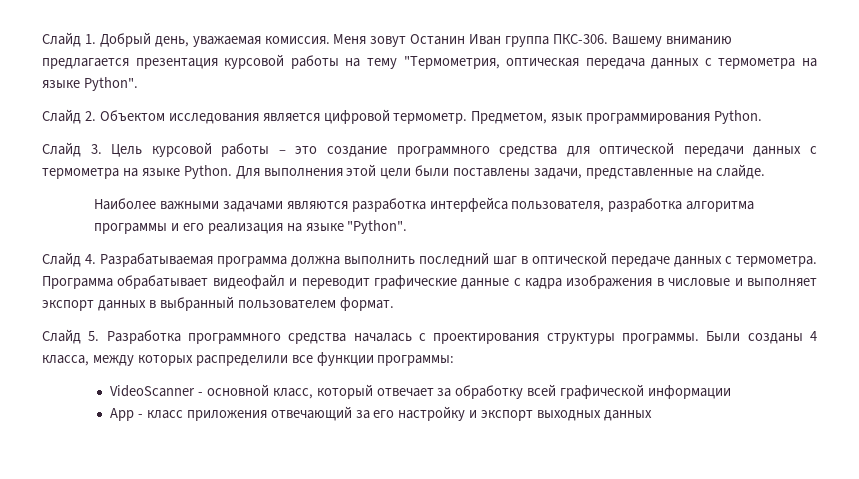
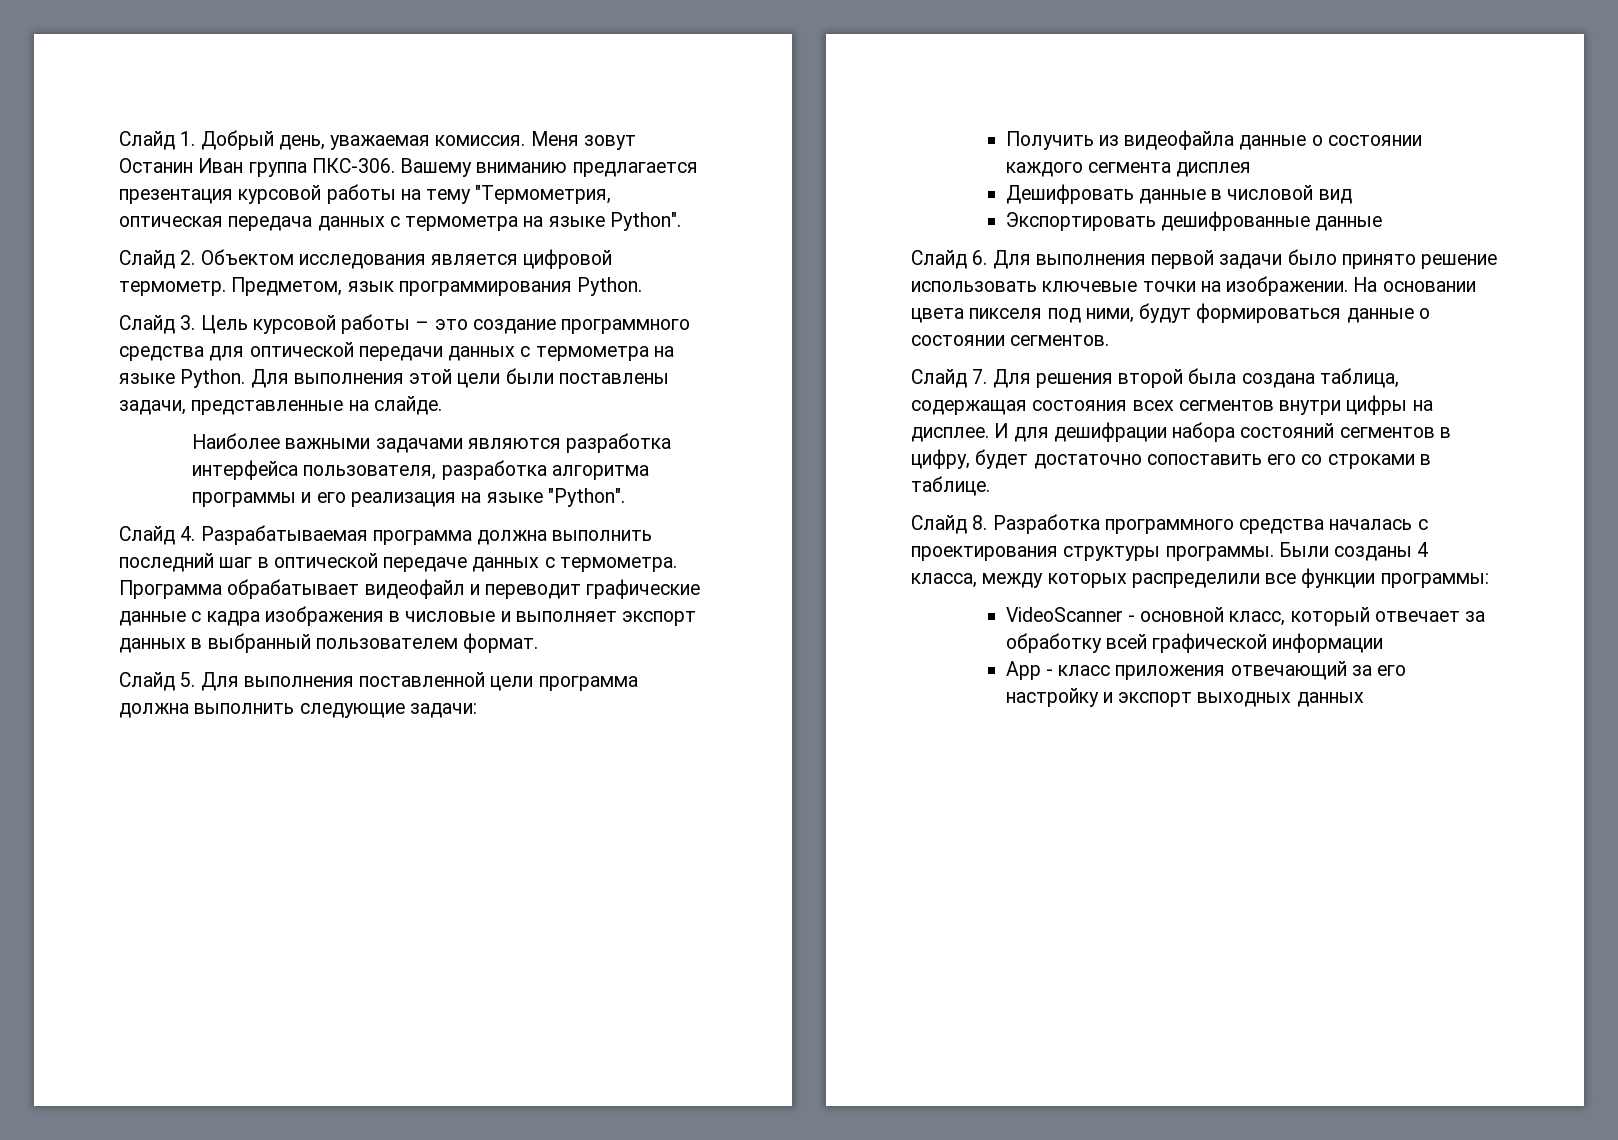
(100, 336) none -> [200,672,638,691] [119,703,477,718] [1005,130,1422,150] [1005,162,1252,177] [1005,184,1352,204] [1005,211,1383,231] [911,249,1498,269] [911,276,1476,296] [911,303,1430,323] [911,335,1110,346] [911,368,1399,388] [911,395,1433,415] [911,422,1451,442] [911,449,1431,469] [911,476,990,496] [911,515,988,534] Для выполнения поставленной цели программа должна выполнить следующие задачи: // Получить из видеофайла данные о состоянии каждого сегмента дисплея // Дешифровать данные в числовой вид // Экспортировать дешифрованные данные // Слайд 6. Для выполнения первой задачи было принято решение использовать ключевые точки на изображении. На основании цвета пикселя под ними, будут формироваться данные о состоянии сегментов. // Слайд 7. Для решения второй была создана таблица, содержащая состояния всех сегментов внутри цифры на дисплее. И для дешифрации набора состояний сегментов в цифру, будет достаточно сопоставить его со строками в таблице. // Слайд 8.

